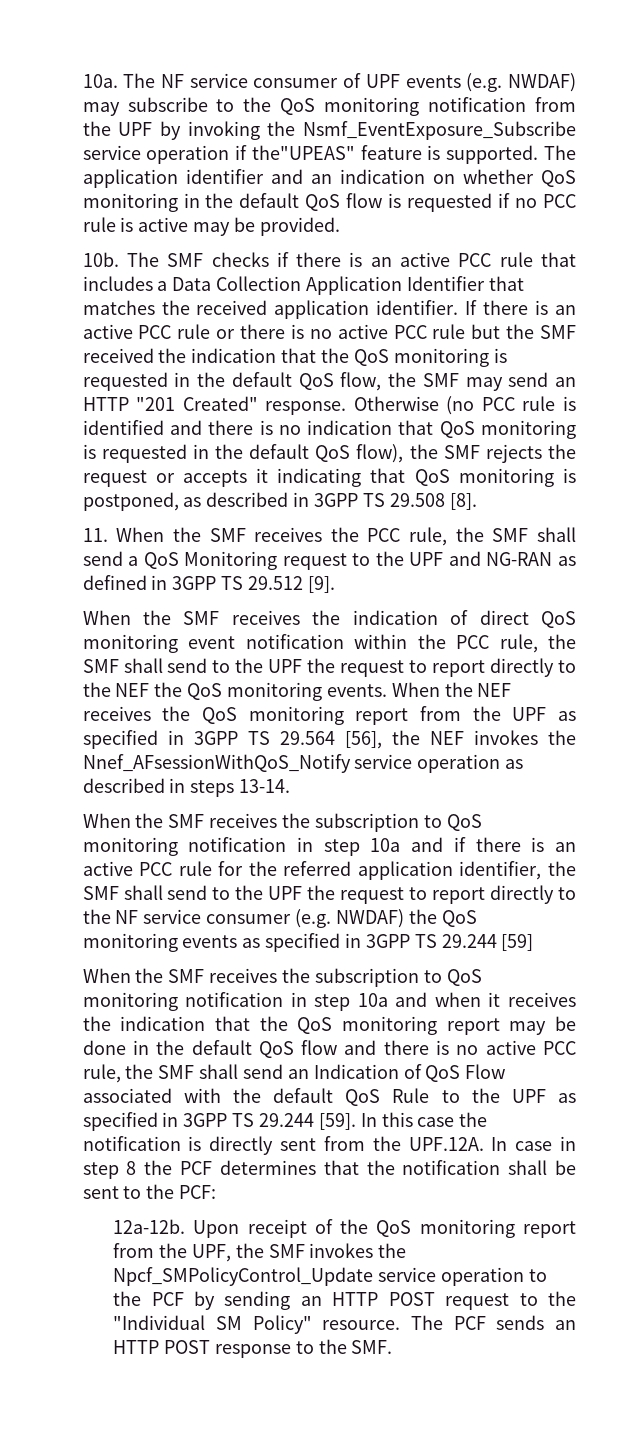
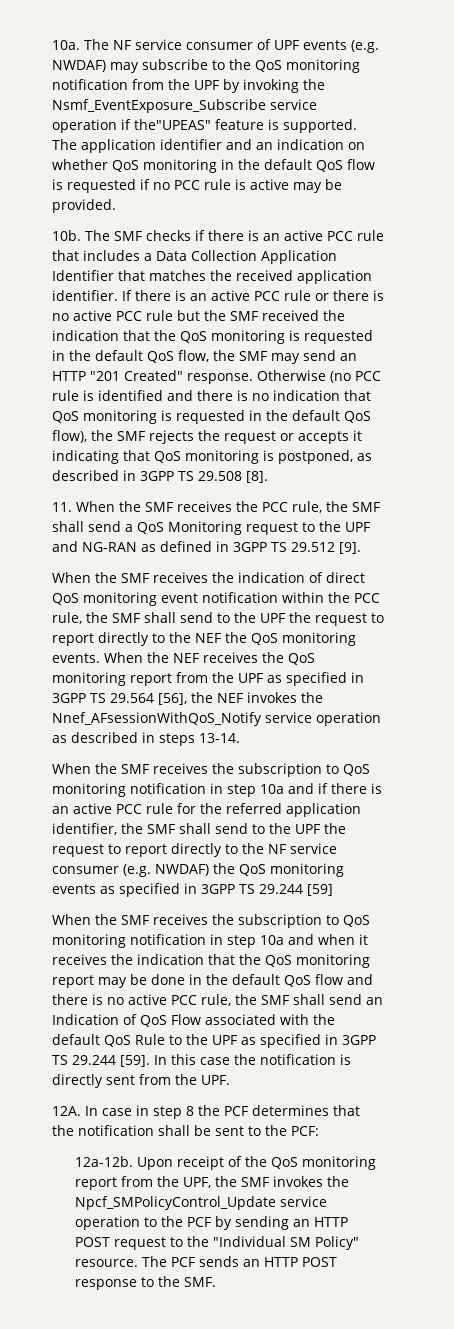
[408,1137,484,1151] UPF.12A. -> [200,1075,230,1085] [51,1106,81,1116] UPF. // 12A.

